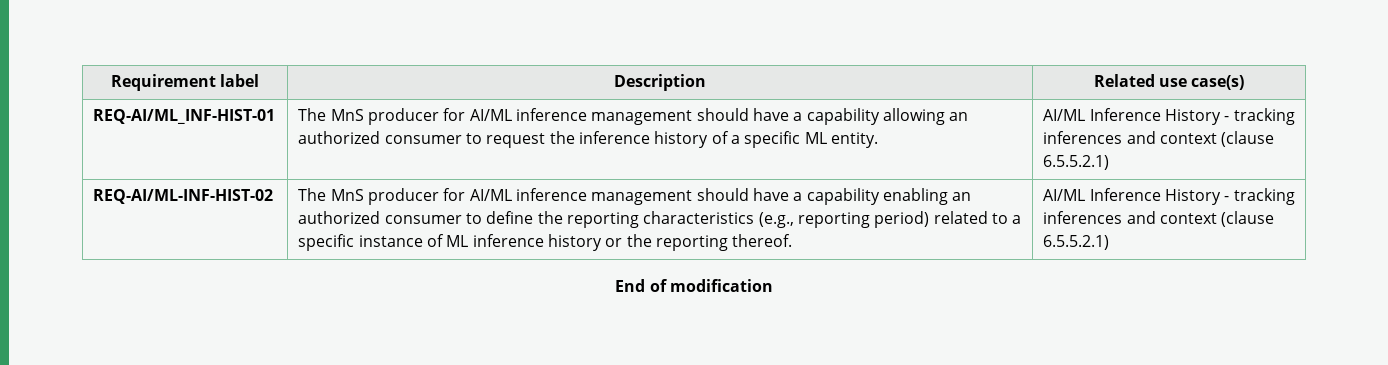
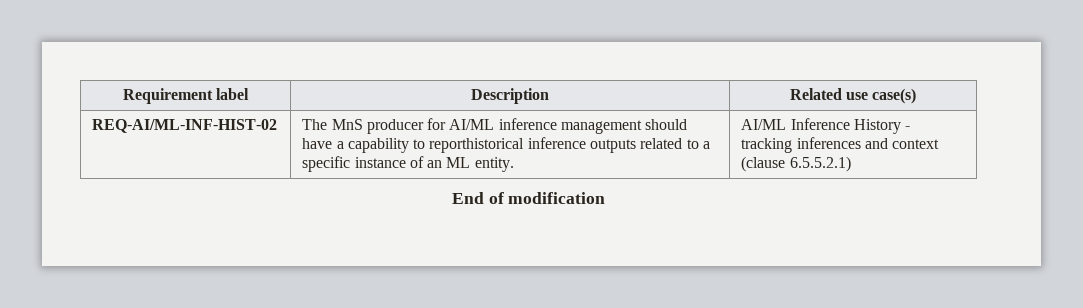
[93,109,276,124] [298,108,969,125] [298,131,878,148] [1043,108,1295,125] [1043,131,1275,147] [1043,155,1110,170] // REQ-AI/ML_INF-HIST-01 | The MnS producer for AI/ML inference management should have a capability allowing an authorized consumer to request the inference history of a specific ML entity. | AI/ML Inference History - tracking inferences and context (clause 6.5.5.2.1) -> (917, 96) none
[882,188,972,205] [298,211,930,228] enabling an authorized consumer to define the reporting characteristics (e.g., reporting period) -> [413,137,637,153] to reporthistorical inference outputs
[446,234,793,251] ML inference history or the reporting thereof. -> [427,157,514,172] an ML entity.

